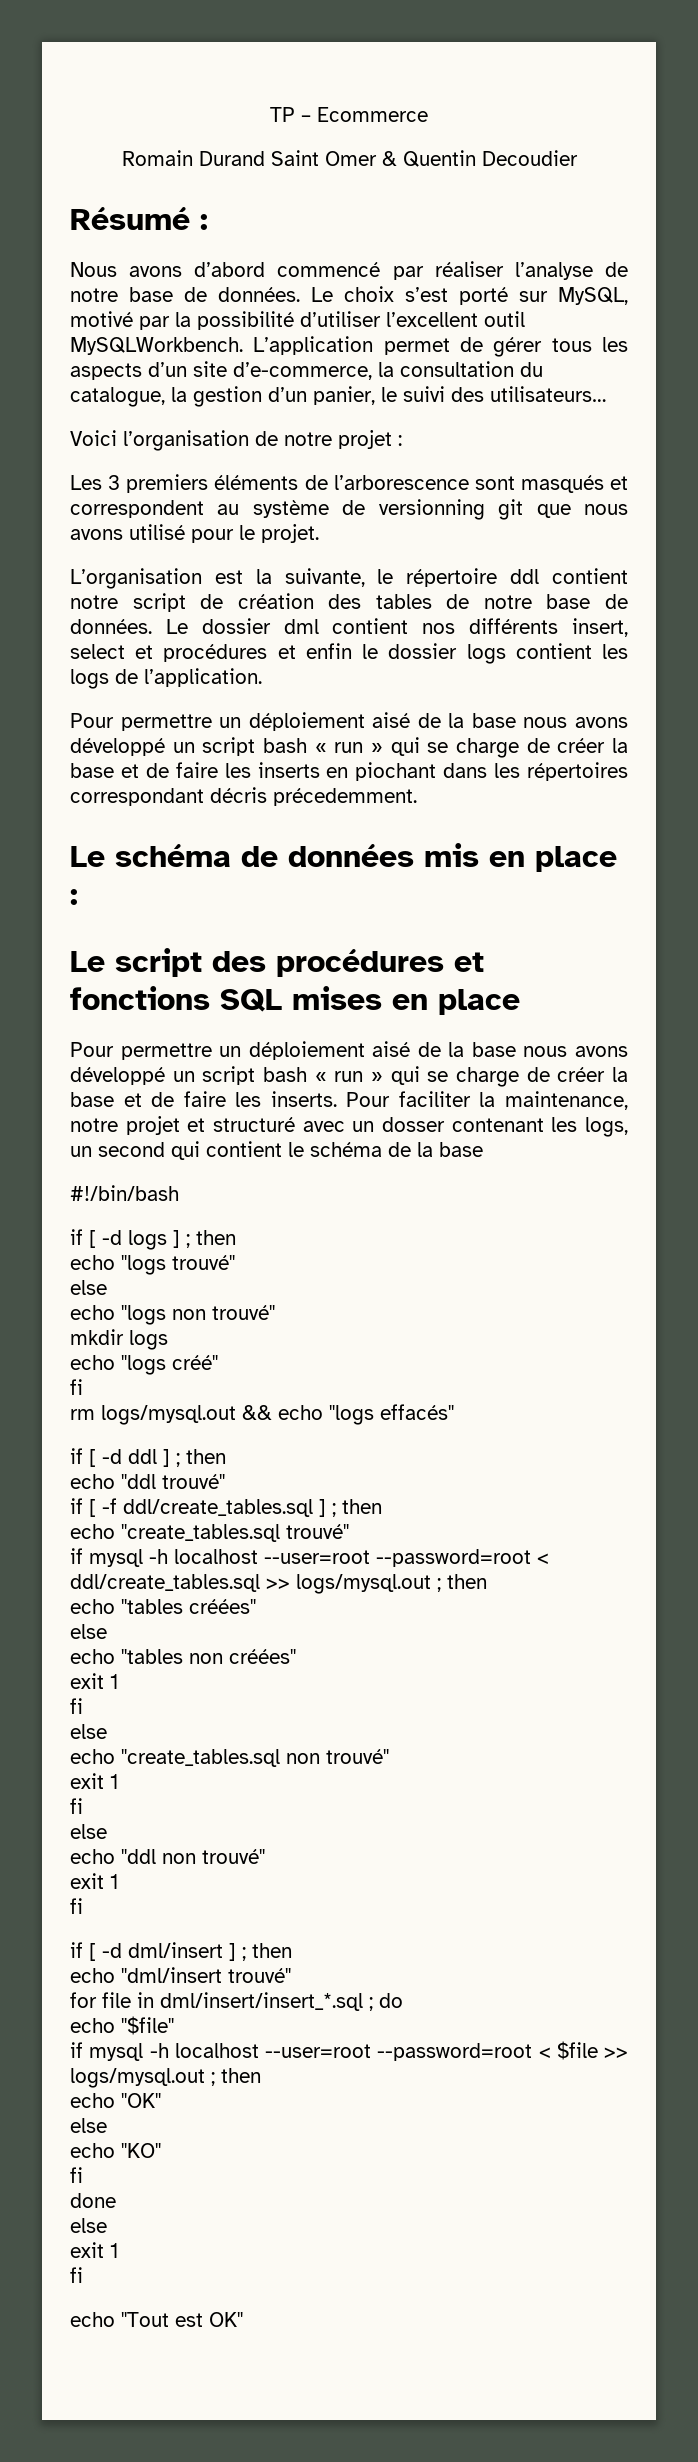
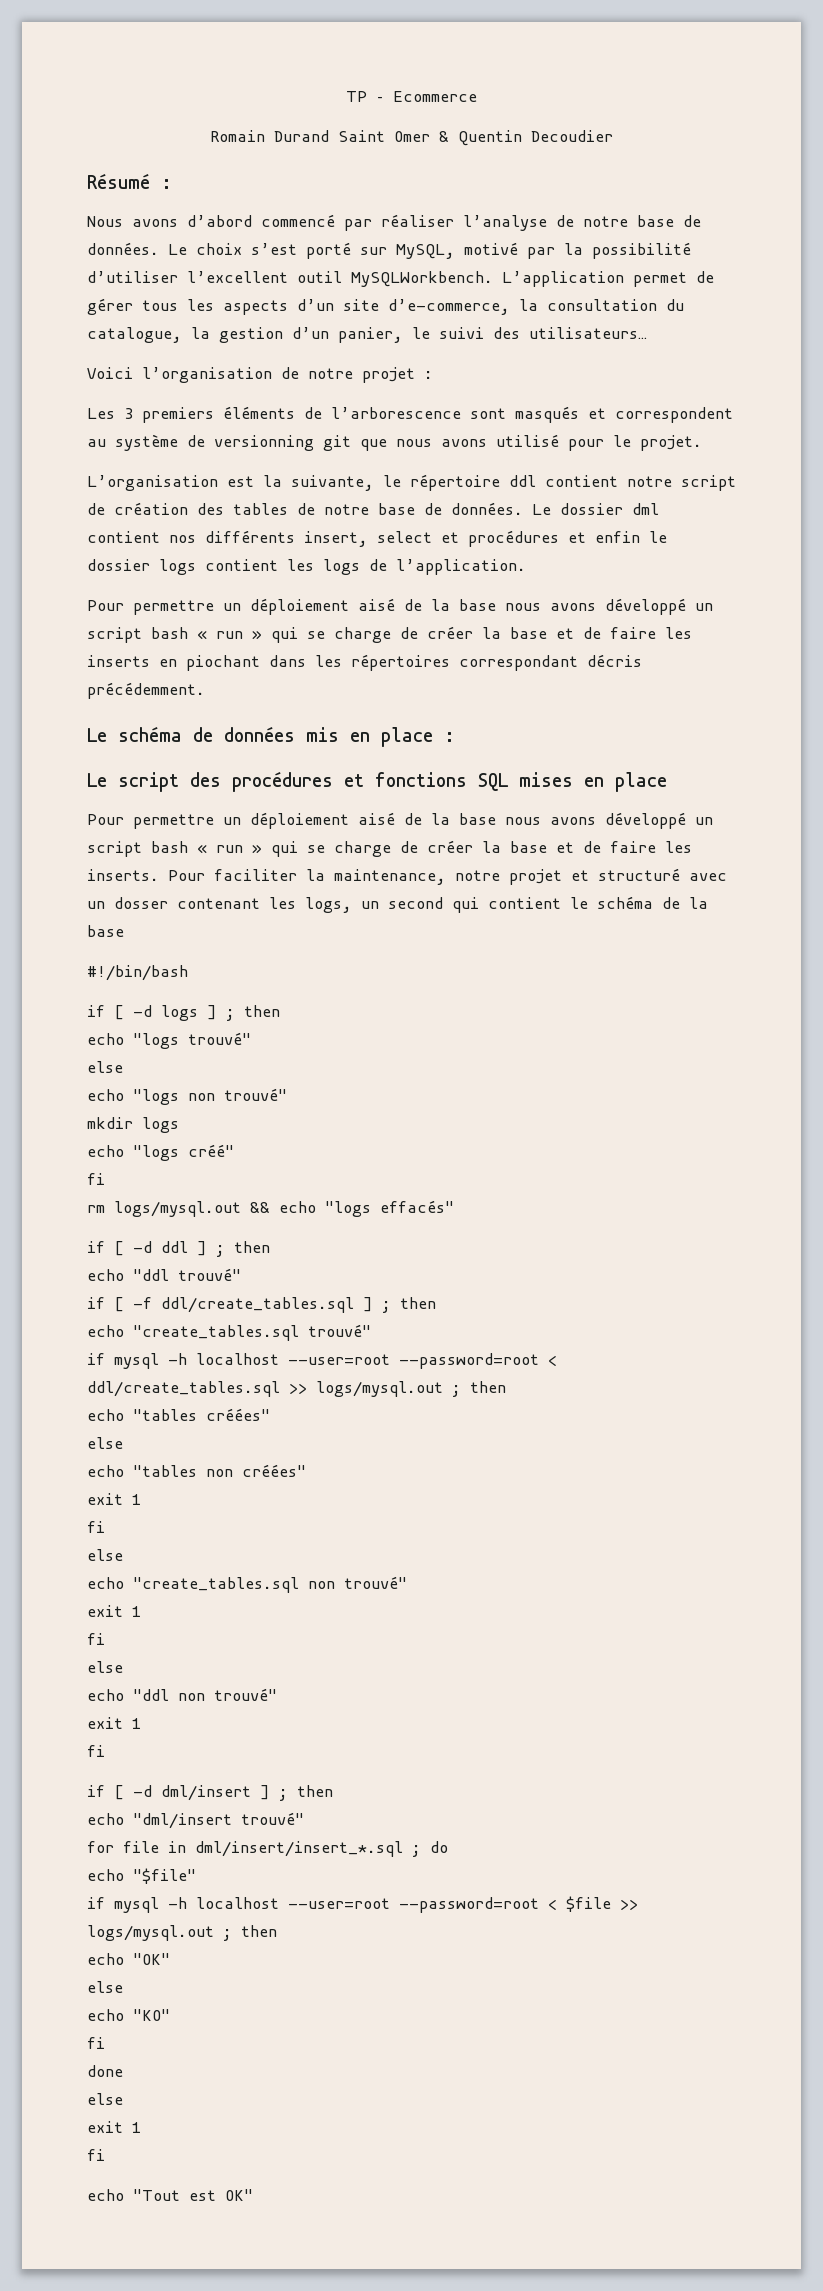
[273,788,417,806] précedemment. -> [87,682,205,699] précédemment.

